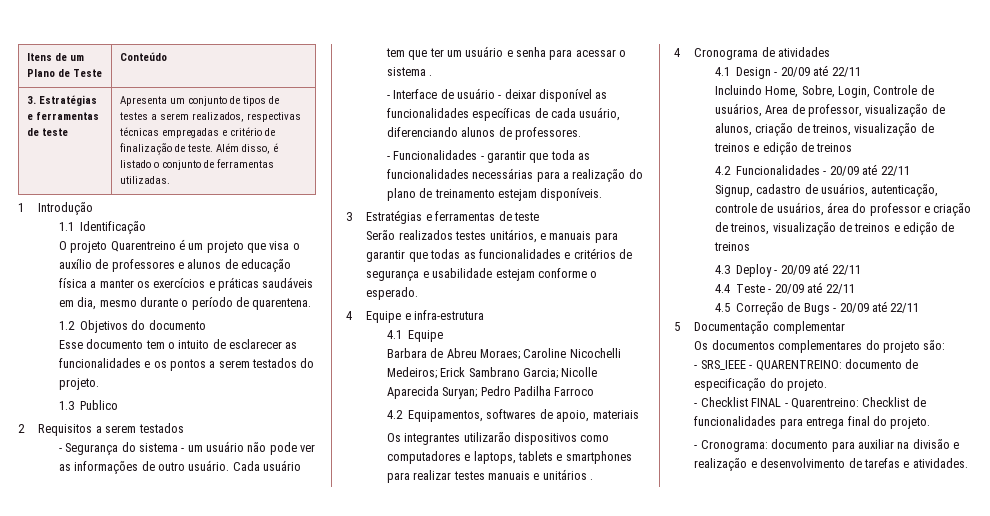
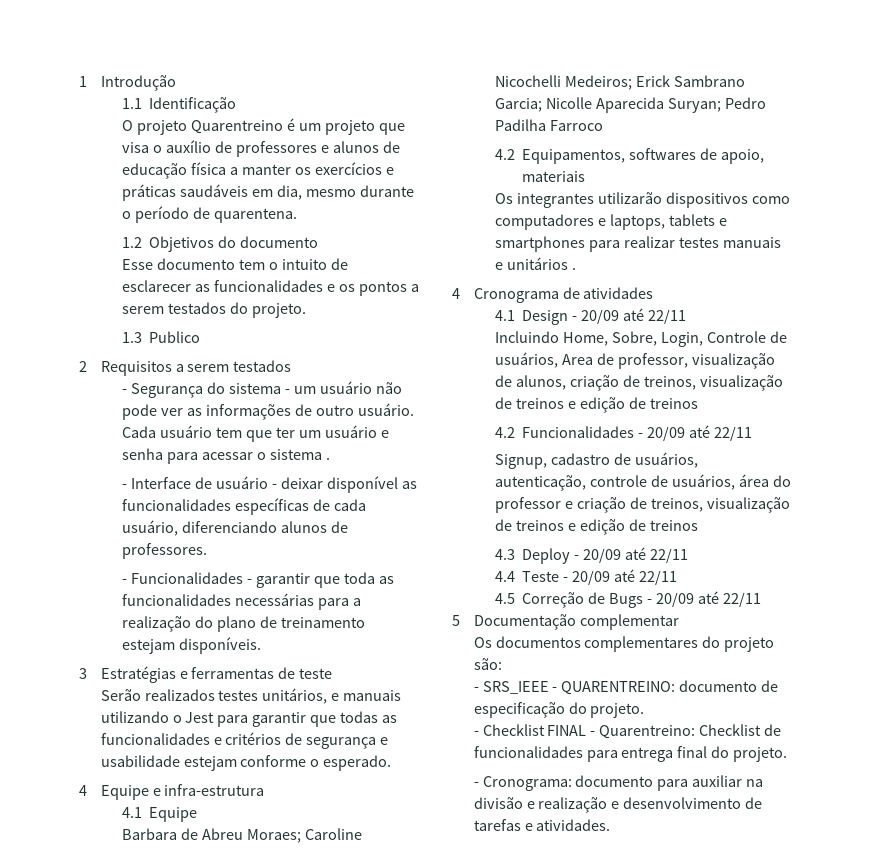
[27,53,85,61] [27,69,103,77] [120,52,168,61] [27,95,98,106] [27,112,100,120] [27,128,69,136] [120,96,280,106] [120,112,302,122] [120,127,276,138] [120,143,279,155] [120,159,275,170] [120,176,171,184] Itens de um Plano de Teste | Conteúdo // 3. Estratégias e ferramentas de teste | Apresenta um conjunto de tipos de testes a serem realizados, respectivas técnicas empregadas e critério de finalização de teste. Além disso, é listado o conjunto de ferramentas utilizadas. // -> (79, 81) none
(592, 235) none -> [100,711,215,723] utilizando o Jest

